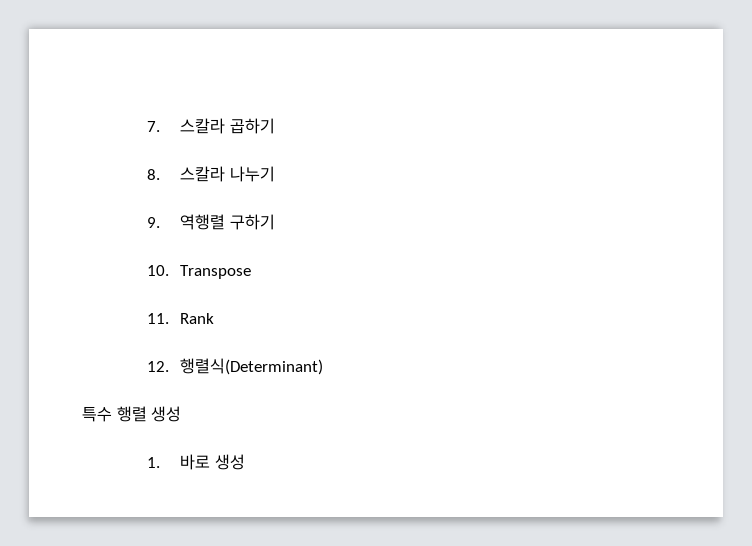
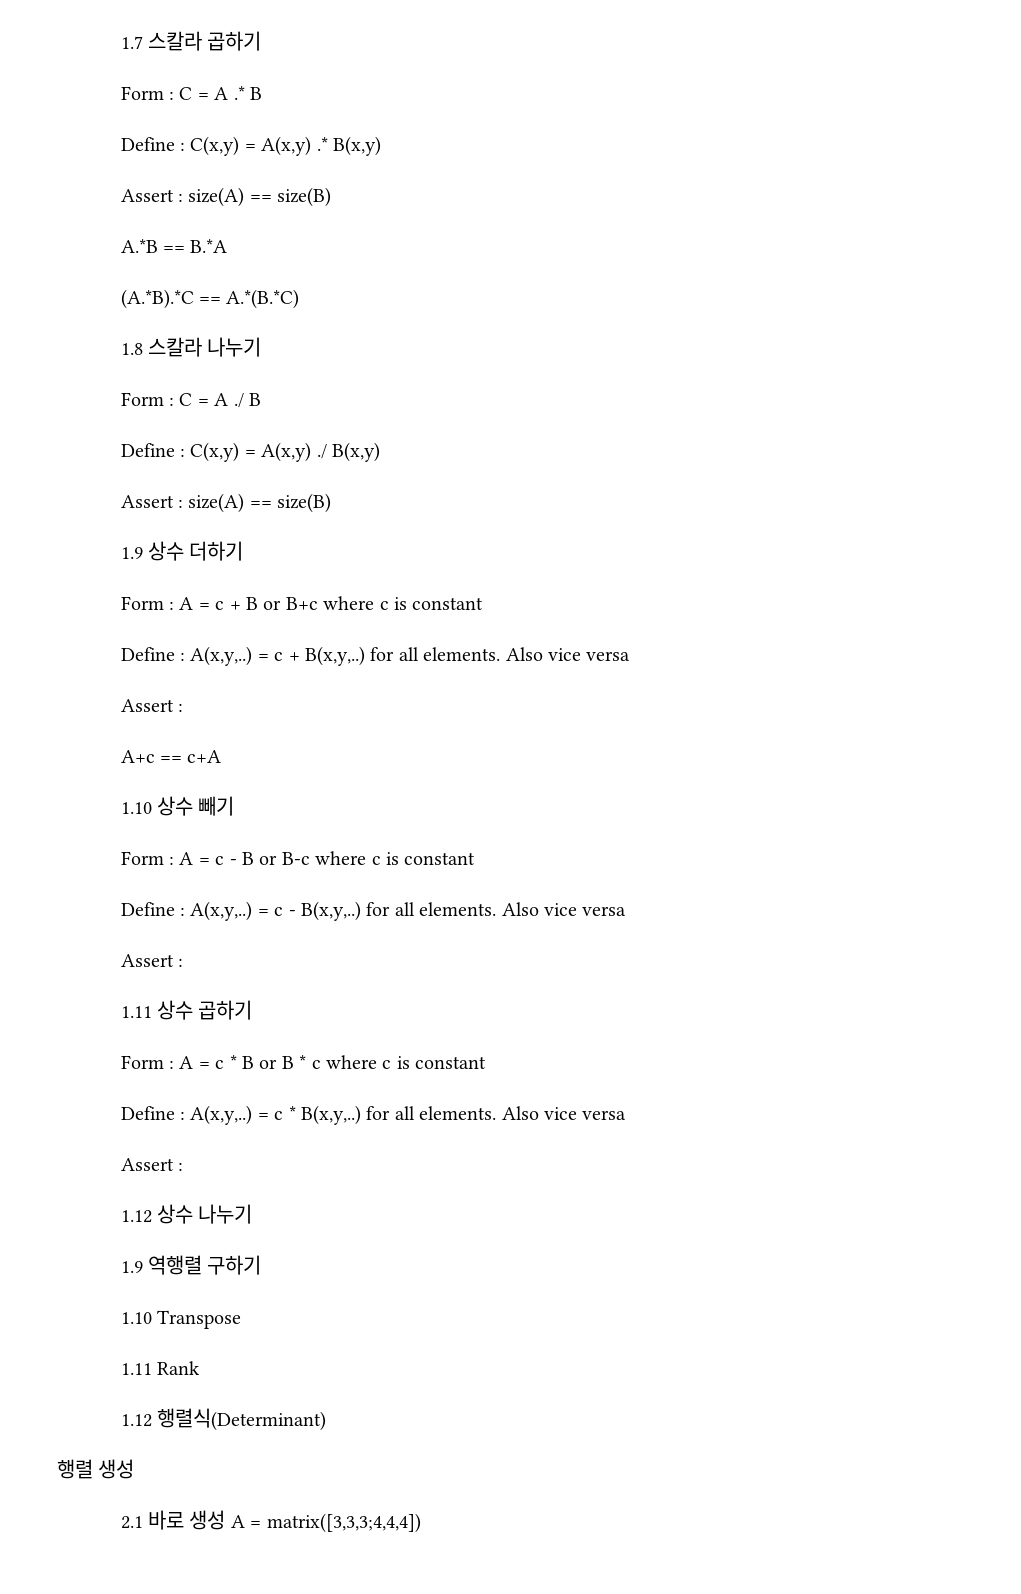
[147,121,161,132] 7. -> [120,36,143,49] 1.7
[147,166,275,182] [147,217,161,228] 8. 스칼라 나누기 // 9. -> [120,86,262,100] [120,136,381,156] [120,187,332,207] [120,239,228,253] [120,289,300,309] [120,337,262,357] [120,392,261,408] [120,442,380,462] [120,493,332,513] [120,541,244,561] [120,596,484,610] [120,646,631,666] [120,699,183,712] [120,750,222,763] [120,796,235,816] [120,851,476,865] [120,901,627,921] [120,954,183,967] [120,1000,253,1020] [120,1055,487,1069] [120,1105,627,1125] [120,1158,183,1171] [120,1204,253,1224] [120,1261,143,1273] Form : C = A .* B // Define : C(x,y) = A(x,y) .* B(x,y) // Assert : size(A) == size(B) // A.*B == B.*A // (A.*B).*C == A.*(B.*C) // 1.8 스칼라 나누기 // Form : C = A ./ B // Define : C(x,y) = A(x,y) ./ B(x,y) // Assert : size(A) == size(B) // 1.9 상수 더하기 // Form : A = c + B or B+c where c is constant // Define : A(x,y,..) = c + B(x,y,..) for all elements. Also vice versa // Assert : // A+c == c+A // 1.10 상수 빼기 // Form : A = c - B or B-c where c is constant // Define : A(x,y,..) = c - B(x,y,..) for all elements. Also vice versa // Assert : // 1.11 상수 곱하기 // Form : A = c * B or B * c where c is constant // Define : A(x,y,..) = c * B(x,y,..) for all elements. Also vice versa // Assert : // 1.12 상수 나누기 // 1.9
[147,265,170,276] 10. -> [120,1312,152,1324] 1.10
[147,313,170,324] 11. -> [120,1363,152,1375] 1.11
[147,361,170,372] 12. -> [120,1414,152,1427] 1.12
[82,406,112,422] 특수 -> (326, 1419) none
[147,457,161,468] 1. -> [120,1516,143,1529] 2.1
(245, 462) none -> [230,1513,421,1533] A = matrix([3,3,3;4,4,4])

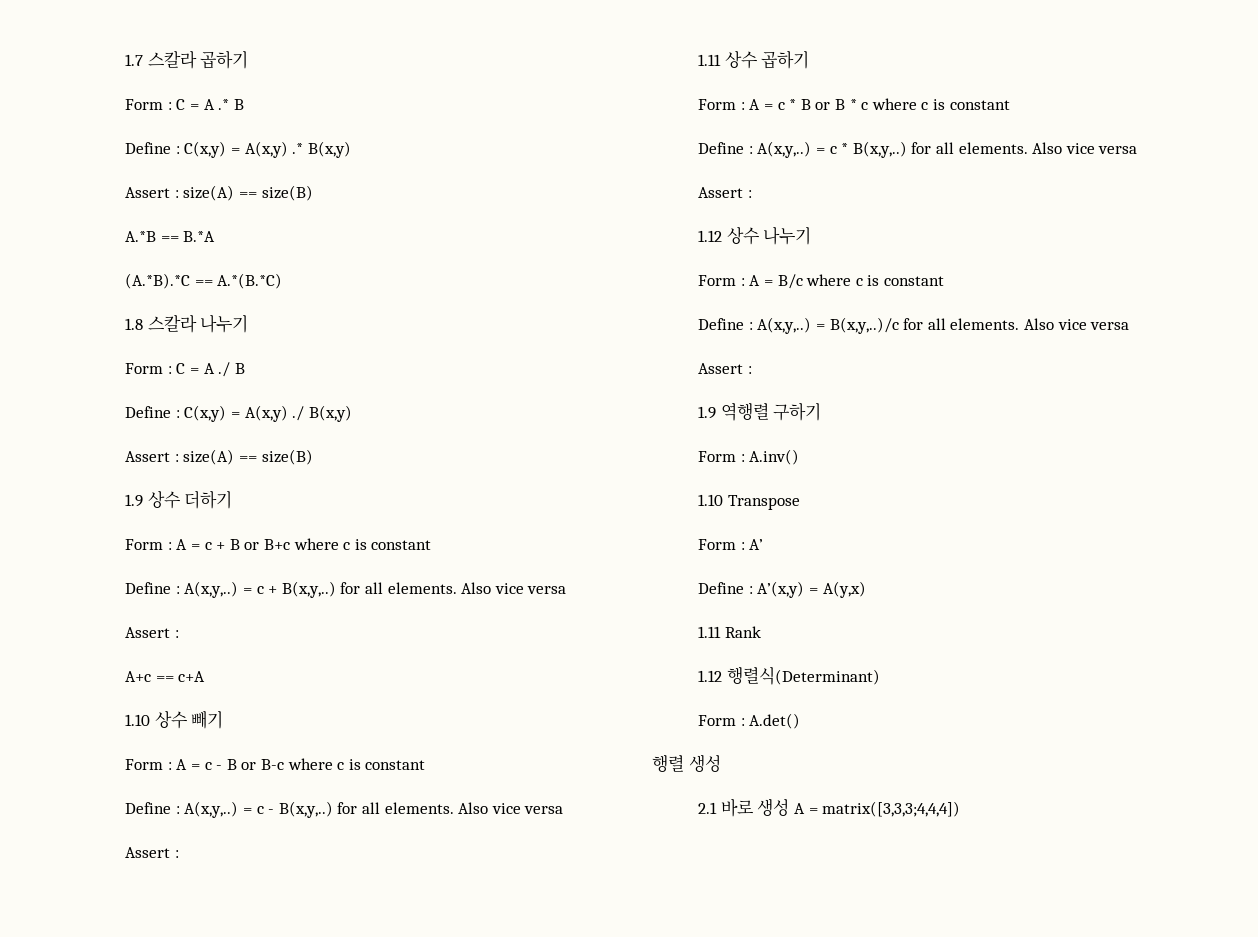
(253, 1214) none -> [698,274,944,289] [698,317,1130,334] [698,363,752,374] // Form : A = B/c where c is constant // Define : A(x,y,..) = B(x,y,..)/c for all elements. Also vice versa // Assert :
(262, 1265) none -> [698,449,800,465] // Form : A.inv()
(241, 1319) none -> [698,539,764,550] [698,581,866,598] // Form : A’ // Define : A’(x,y) = A(y,x)
(326, 1419) none -> [698,713,801,729] // Form : A.det()

